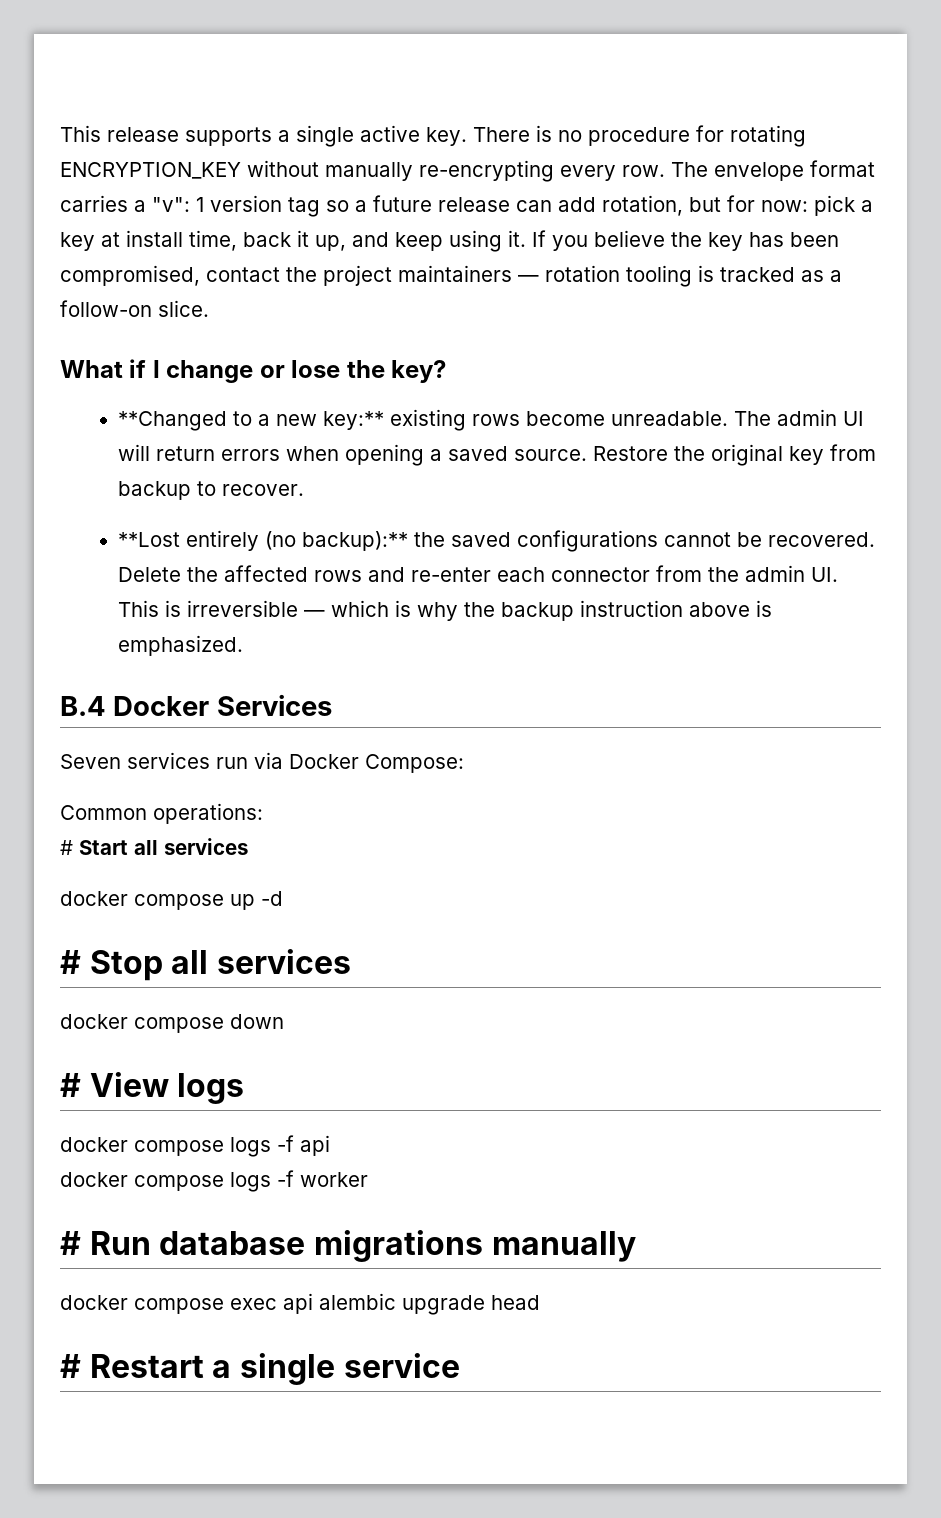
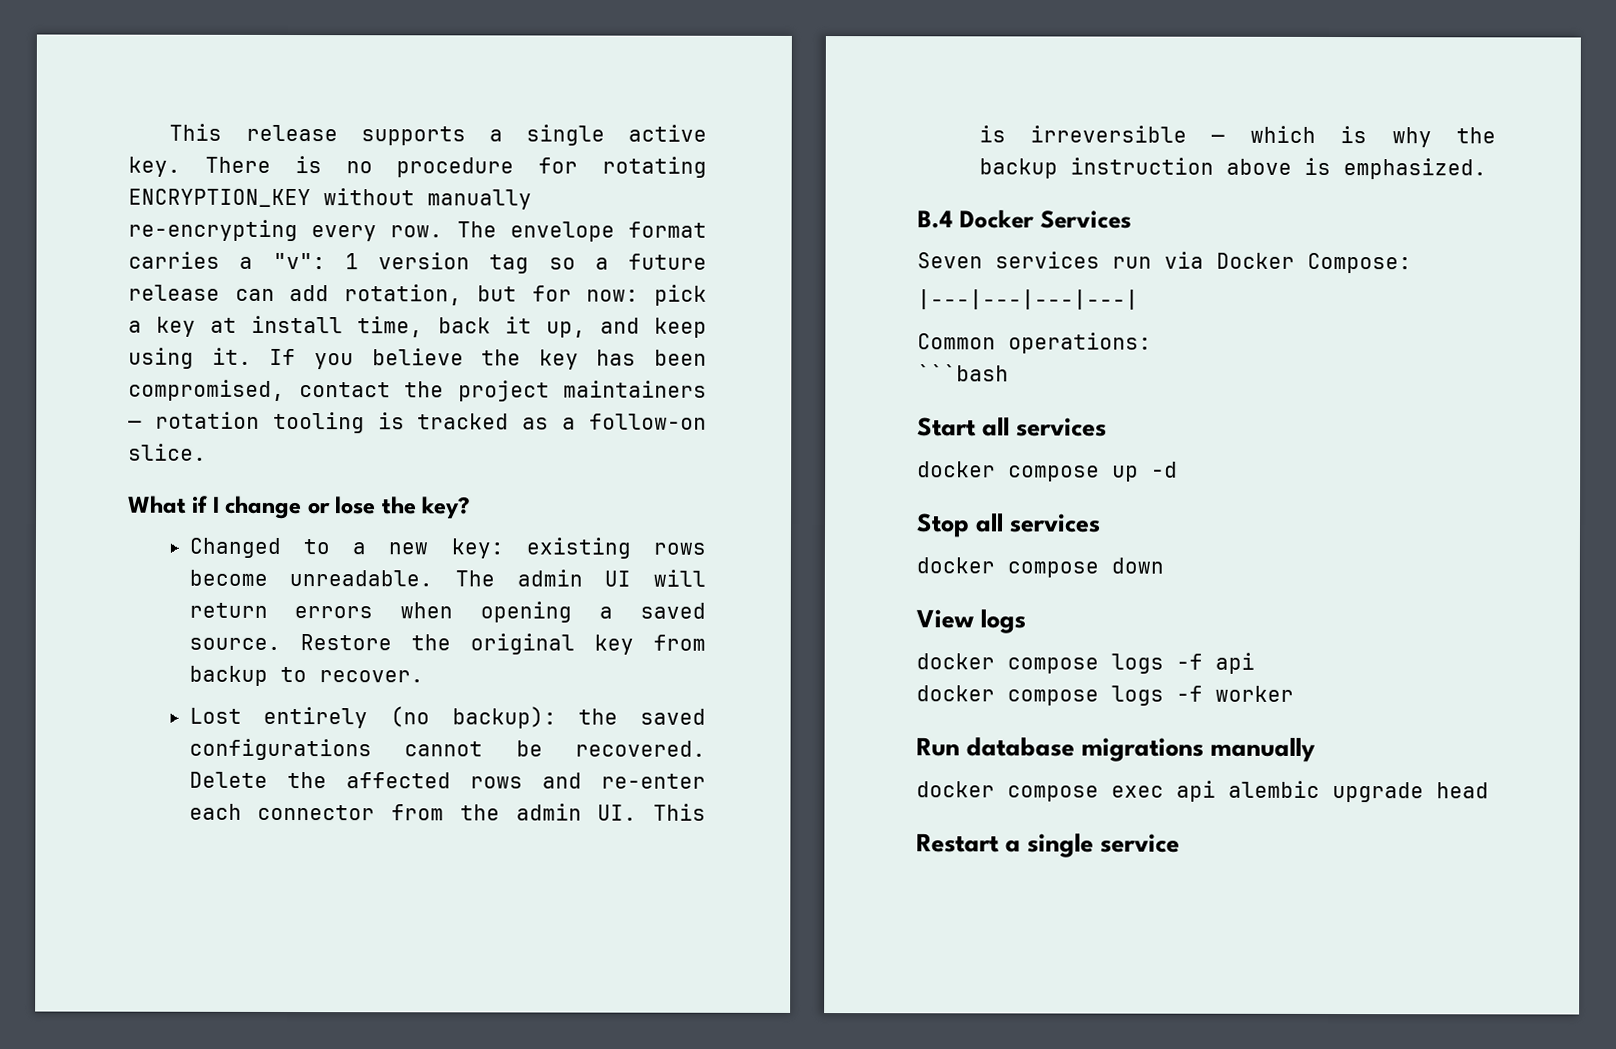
[118,411,228,431] **Changed -> [188,537,281,558] Changed
[323,411,385,430] key:** -> [450,538,504,559] key:
[118,532,181,547] **Lost -> [188,707,242,724] Lost
[302,531,409,551] backup):** -> [451,706,557,729] backup):
(464, 763) none -> [917,289,1139,310] // |---|---|---|---|
[60,840,73,855] # -> [917,364,1009,382] ```bash //
[60,950,81,974] # -> (1178, 469) none
[60,1073,81,1097] # -> (1164, 565) none
[60,1231,81,1255] # -> (1294, 693) none
[60,1354,81,1378] # -> (1489, 790) none

